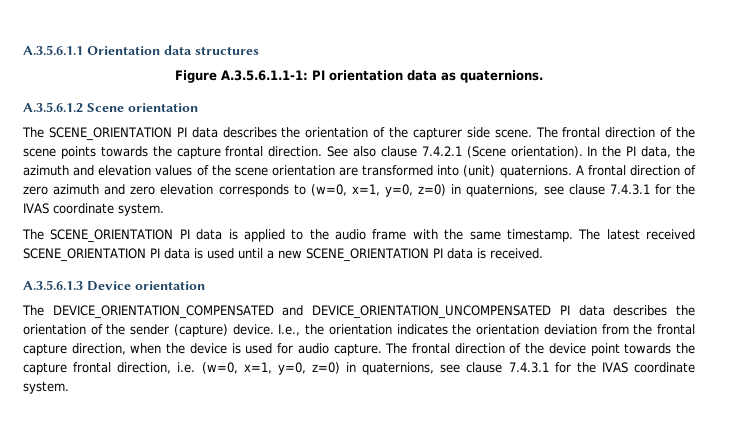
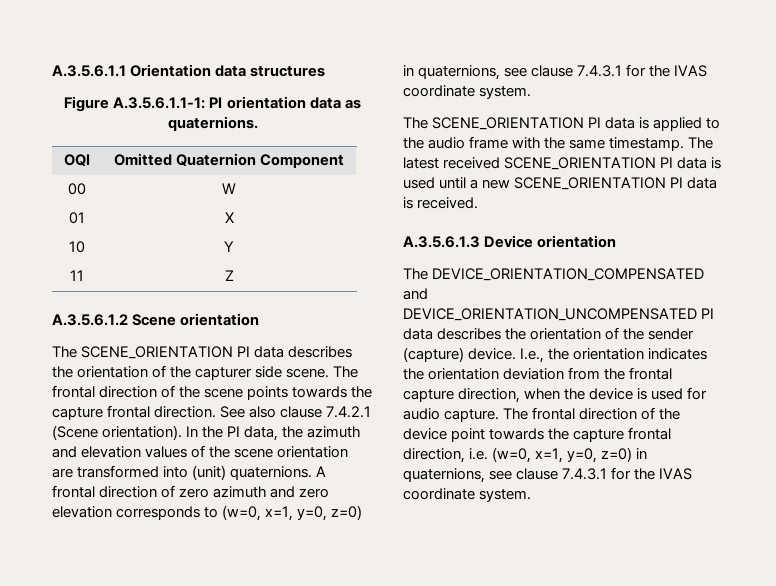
(543, 76) none -> [64,154,90,166] [113,153,345,168] [68,183,86,195] [222,183,236,194] [69,212,85,224] [224,212,234,223] [69,241,85,253] [224,241,234,252] [70,270,84,281] [224,270,234,281] // OQI | Omitted Quaternion Component // 00 | W // 01 | X // 10 | Y // 11 | Z

